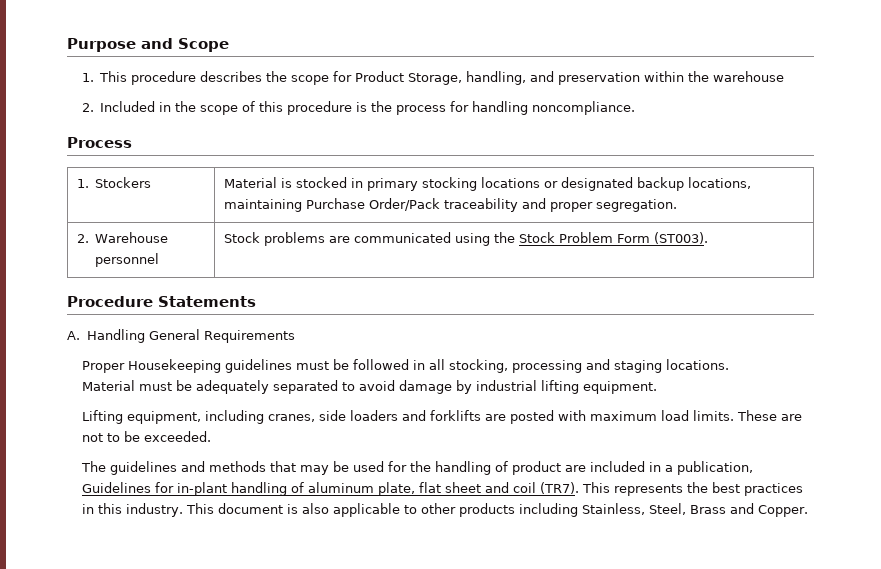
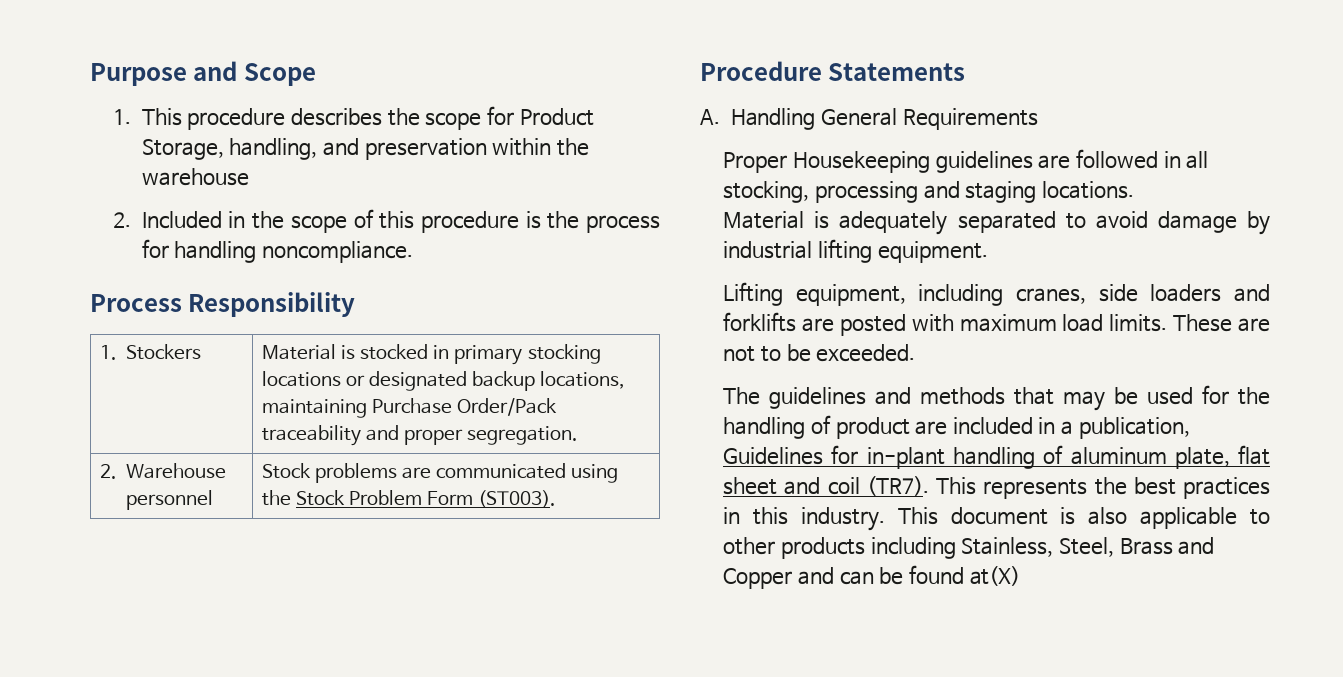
(132, 142) none -> [188,292,356,317] Responsibility
[295,359,349,370] must be -> [1038,155,1071,169] are
[138,380,192,391] must be -> [814,211,830,229] is
[757,505,808,517] Copper. -> [723,565,1021,589] Copper and can be found at(X)

